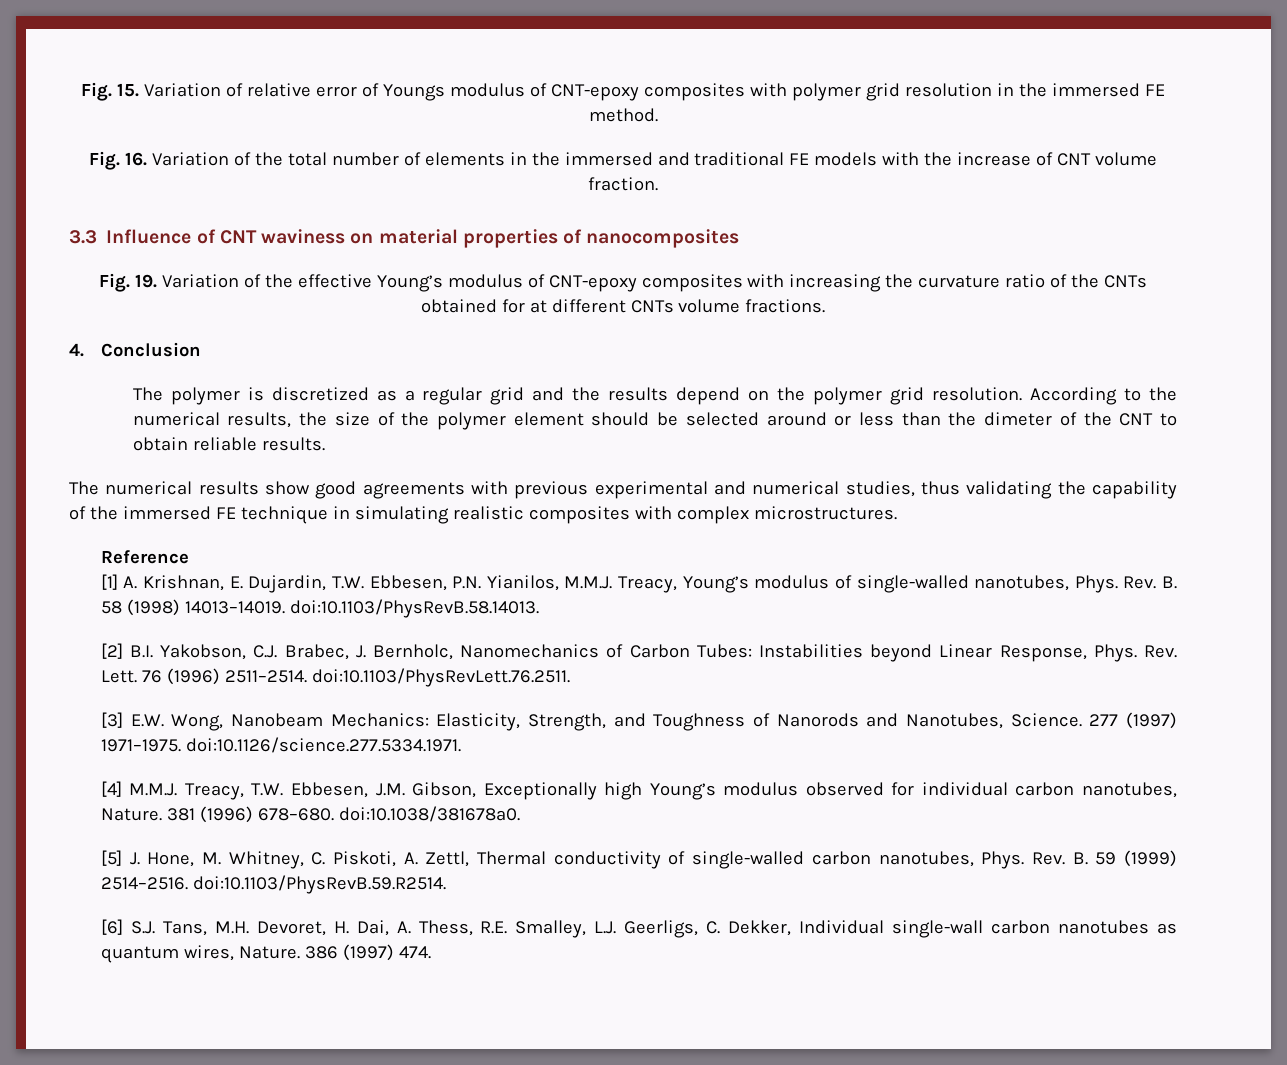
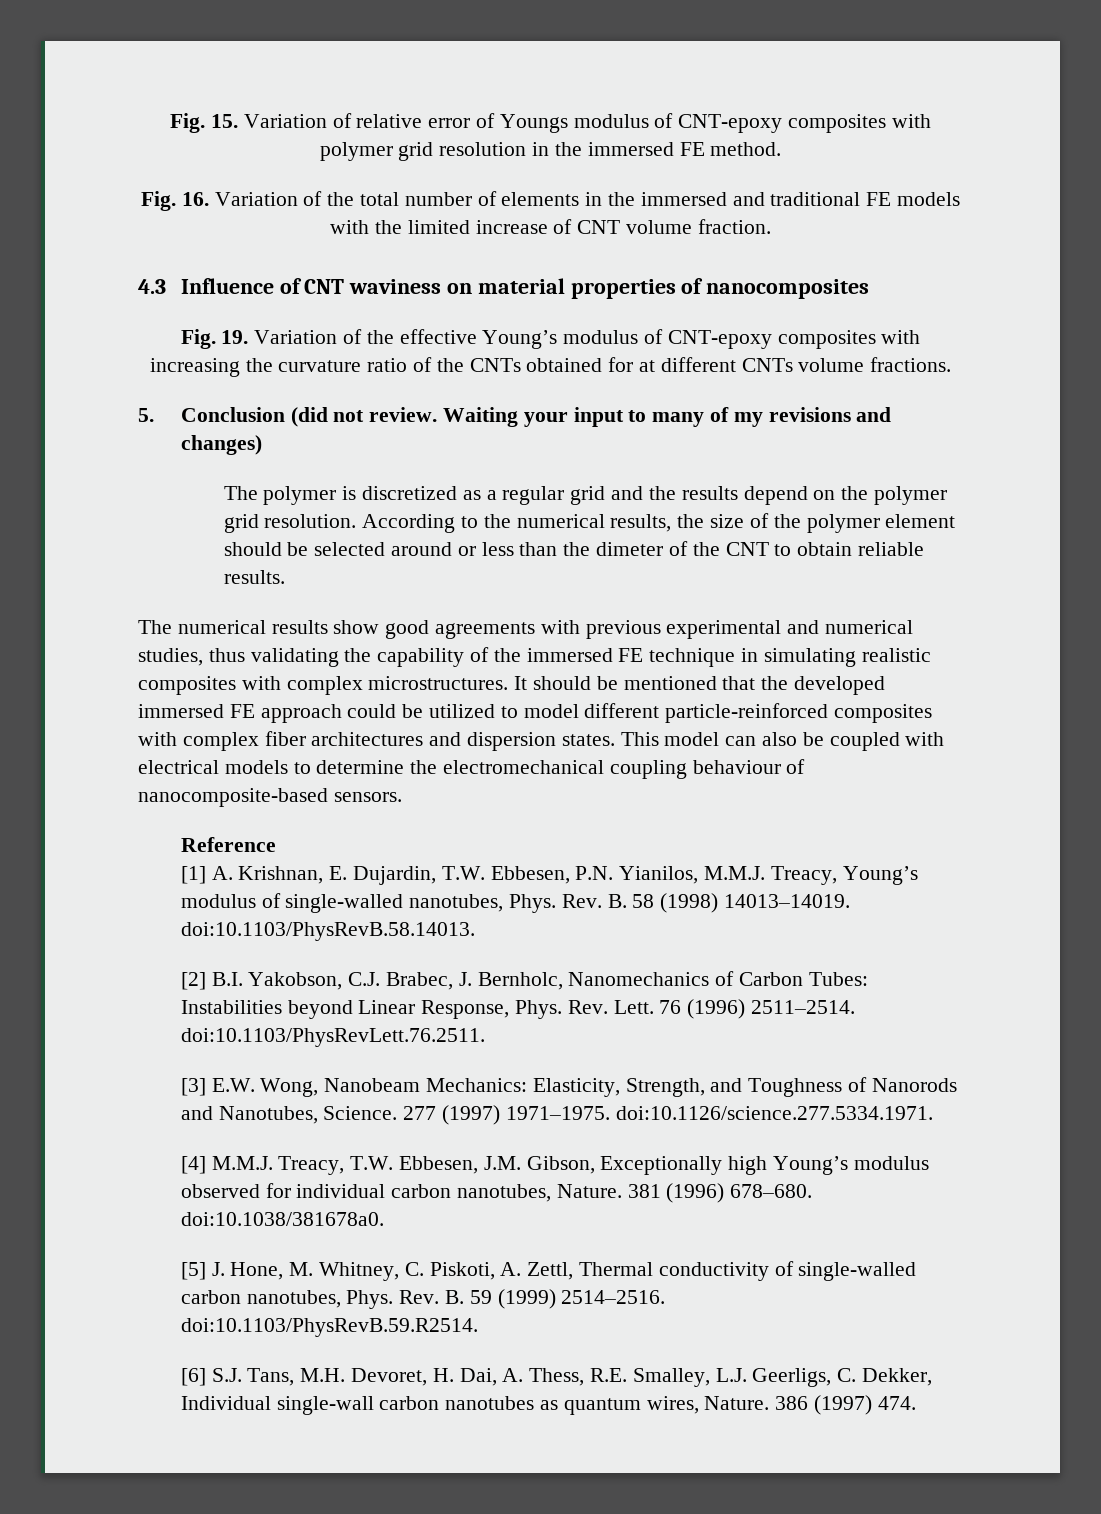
(953, 159) none -> [407,220,470,234] limited
[69,230,97,244] 3.3 -> [138,279,166,294] 4.3
[69,343,84,357] 4. -> [138,408,154,422] 5.
(201, 349) none -> [290,407,892,427] [180,435,262,455] (did not review. Waiting your input to many of my revisions and changes)
(897, 513) none -> [514,676,886,695] [138,703,933,723] [138,731,945,751] [138,759,806,779] [138,788,402,807] It should be mentioned that the developed immersed FE approach could be utilized to model different particle-reinforced composites with complex fiber architectures and dispersion states. This model can also be coupled with electrical models to determine the electromechanical coupling behaviour of nanocomposite-based sensors.

